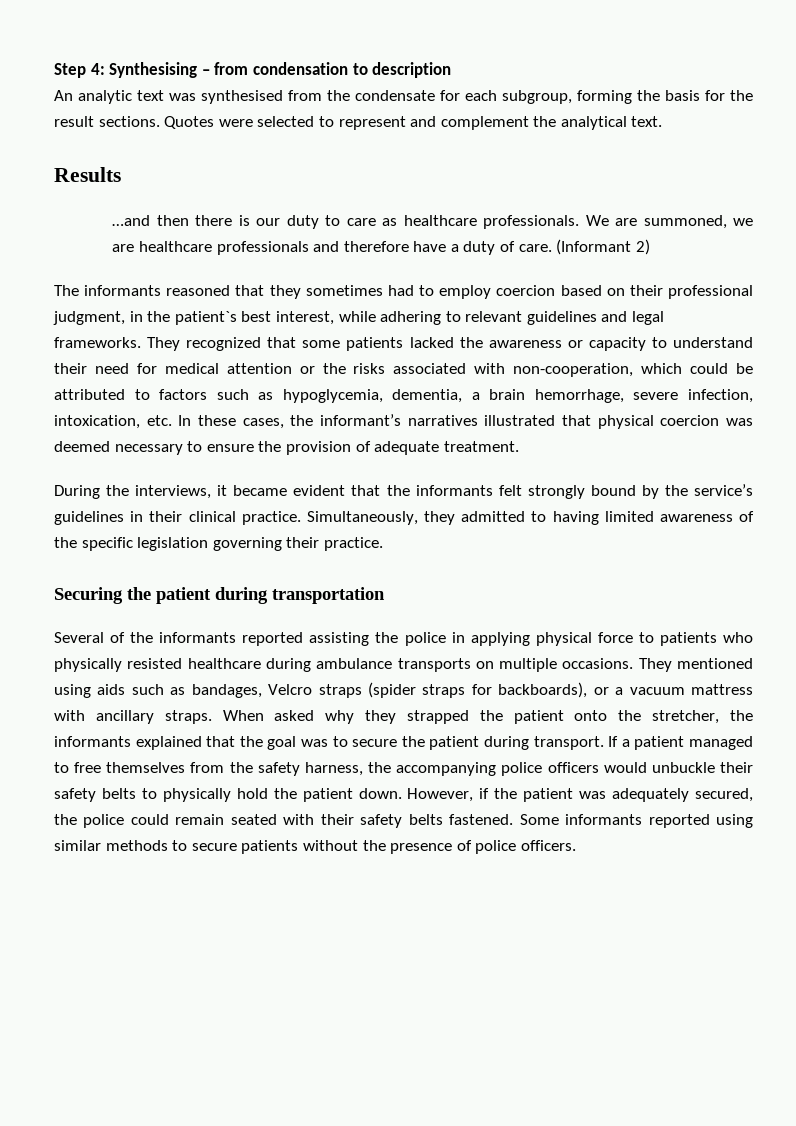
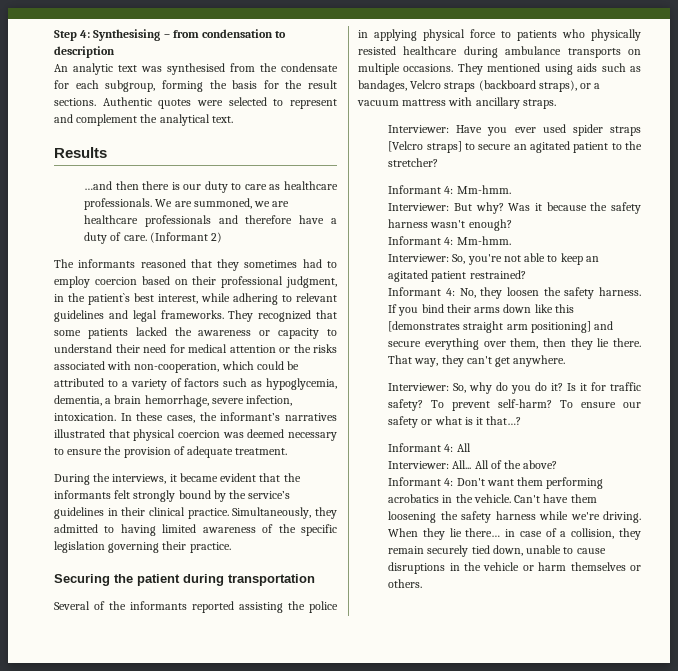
[164,116,215,129] Quotes -> [102,97,192,109] Authentic quotes
(150, 394) none -> [121,378,182,390] a variety of
[54,415,172,429] intoxication, etc. -> [54,413,116,421] intoxication.
[368,682,588,698] (spider straps for backboards), -> [478,80,577,92] (backboard straps),
[222,710,753,724] [54,736,754,750] [54,762,753,776] [54,788,754,802] [54,814,753,828] [54,840,576,854] When asked why they strapped the patient onto the stretcher, the informants explained that the goal was to secure the patient during transport. If a patient managed to free themselves from the safety harness, the accompanying police officers would unbuckle their safety belts to physically hold the patient down. However, if the patient was adequately secured, the police could remain seated with their safety belts fastened. Some informants reported using similar methods to secure patients without the presence of police officers. -> [388,124,641,136] [388,141,642,153] [388,158,439,167] [388,185,511,194] [388,202,641,214] [388,219,512,231] [388,236,511,245] [388,253,599,265] [388,270,526,282] [388,287,641,299] [388,304,574,316] [388,321,614,333] [388,338,641,350] [388,355,566,367] [388,382,642,394] [388,399,641,411] [388,416,522,428] [388,443,471,452] [388,460,558,469] [388,477,604,489] [388,494,597,503] [388,511,641,523] [388,528,641,540] [388,545,606,557] [388,562,641,574] [388,579,423,588] // Interviewer: Have you ever used spider straps [Velcro straps] to secure an agitated patient to the stretcher? // Informant 4: Mm-hmm. // Interviewer: But why? Was it because the safety harness wasn't enough? // Informant 4: Mm-hmm. // Interviewer: So, you're not able to keep an agitated patient restrained? // Informant 4: No, they loosen the safety harness. If you bind their arms down like this [demonstrates straight arm positioning] and secure everything over them, then they lie there. That way, they can't get anywhere. // Interviewer: So, why do you do it? Is it for traffic safety? To prevent self-harm? To ensure our safety or what is it that…? // Informant 4: All // Interviewer: All... All of the above? // Informant 4: Don't want them performing acrobatics in the vehicle. Can't have them loosening the safety harness while we're driving. When they lie there… in case of a collision, they remain securely tied down, unable to cause disruptions in the vehicle or harm themselves or others.

